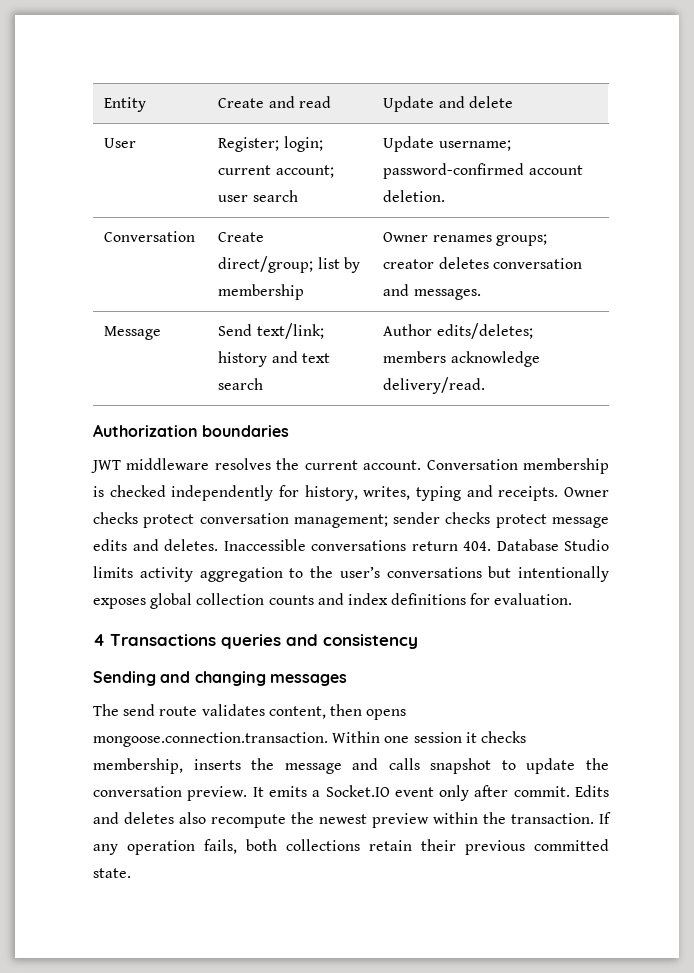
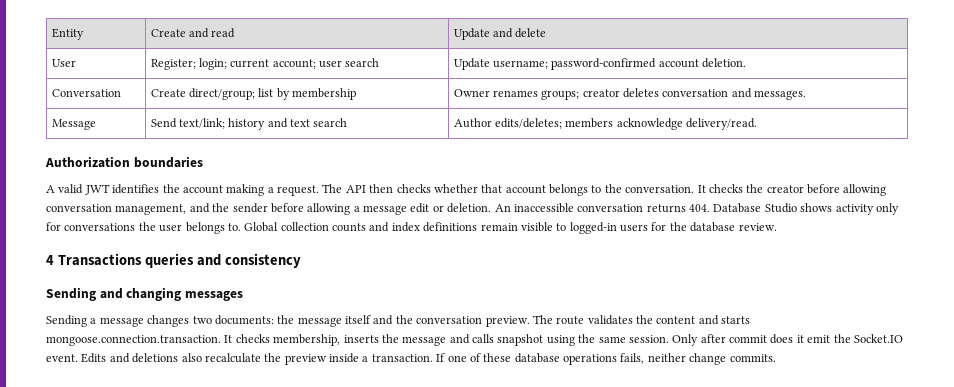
[91,458,609,474] [93,485,609,501] [93,512,609,528] [93,539,609,551] [93,566,609,582] [93,593,193,609] JWT middleware resolves the current account. Conversation membership is checked independently for history, writes, typing and receipts. Owner checks protect conversation management; sender checks protect message edits and deletes. Inaccessible conversations return 404. Database Studio limits activity aggregation to the user’s conversations but intentionally exposes global -> [46,184,887,196] [46,203,899,215] [46,222,279,234] A valid JWT identifies the account making a request. The API then checks whether that account belongs to the conversation. It checks the creator before allowing conversation management, and the sender before allowing a message edit or deletion. An inaccessible conversation returns 404. Database Studio shows activity only for conversations the user belongs to. Global
[470,593,573,605] for evaluation. -> [480,222,777,234] remain visible to logged-in users for the database review.
[93,704,407,720] [93,731,477,747] The send route validates content, then opens mongoose.connection.transaction. Within one session it -> [46,315,751,327] [46,335,233,346] Sending a message changes two documents: the message itself and the conversation preview. The route validates the content and starts mongoose.connection.transaction. It
[501,758,609,774] [93,785,610,801] [93,812,611,828] [93,839,609,855] [93,868,131,878] to update the conversation preview. It emits a Socket.IO event only after commit. Edits and deletes also recompute the newest preview within the transaction. If any operation fails, both collections retain their previous committed state. -> [546,334,903,346] [46,353,776,365] using the same session. Only after commit does it emit the Socket.IO event. Edits and deletions also recalculate the preview inside a transaction. If one of these database operations fails, neither change commits.

